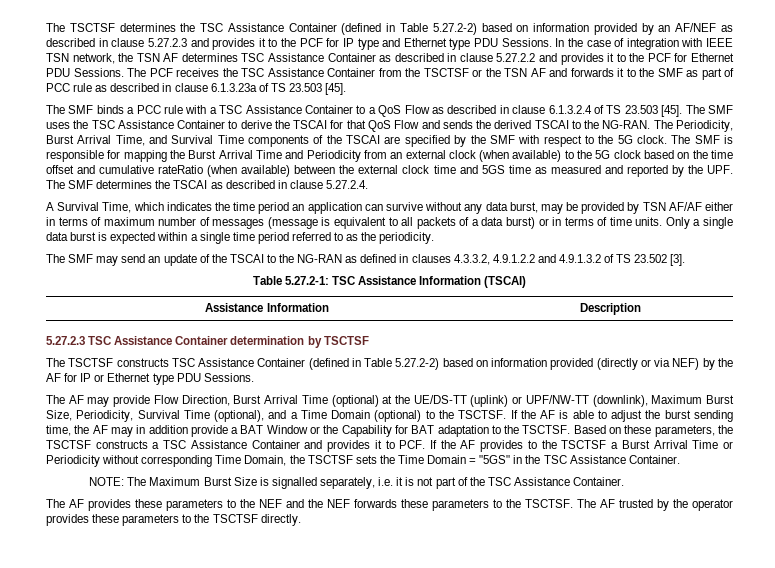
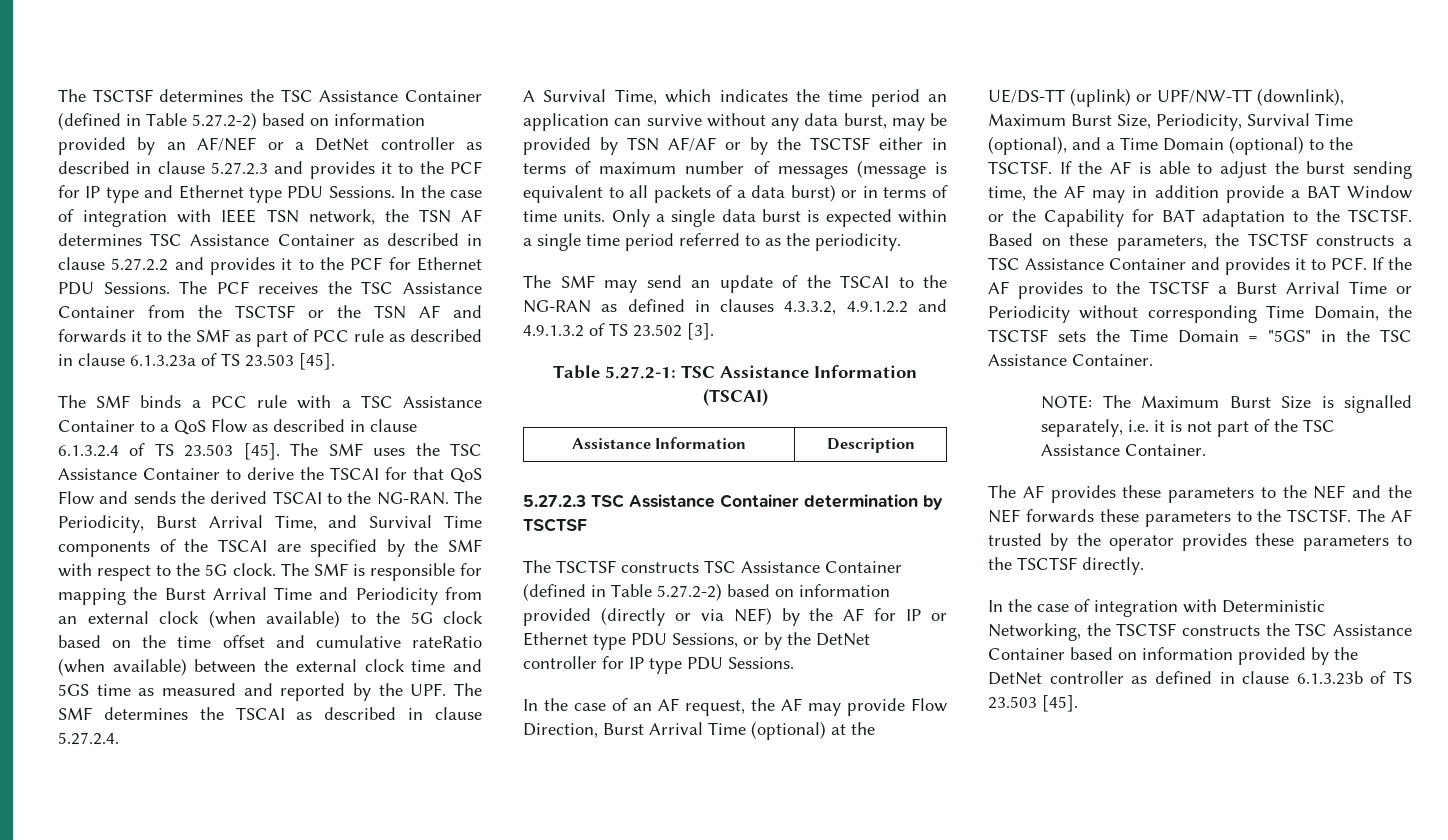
(717, 27) none -> [267,137,455,151] or a DetNet controller
(702, 206) none -> [725,137,870,155] or by the TSCTSF
[203,373,254,382] [46,395,65,404] Sessions. // The -> [672,632,870,650] [523,656,794,674] [523,698,775,716] Sessions, or by the DetNet controller for IP type PDU Sessions. // In the case of an AF request, the
(301, 520) none -> [988,599,1325,617] [988,623,1412,641] [988,647,1358,665] [988,671,1412,685] [988,695,1078,712] // In the case of integration with Deterministic Networking, the TSCTSF constructs the TSC Assistance Container based on information provided by the DetNet controller as defined in clause 6.1.3.23b of TS 23.503 [45].

